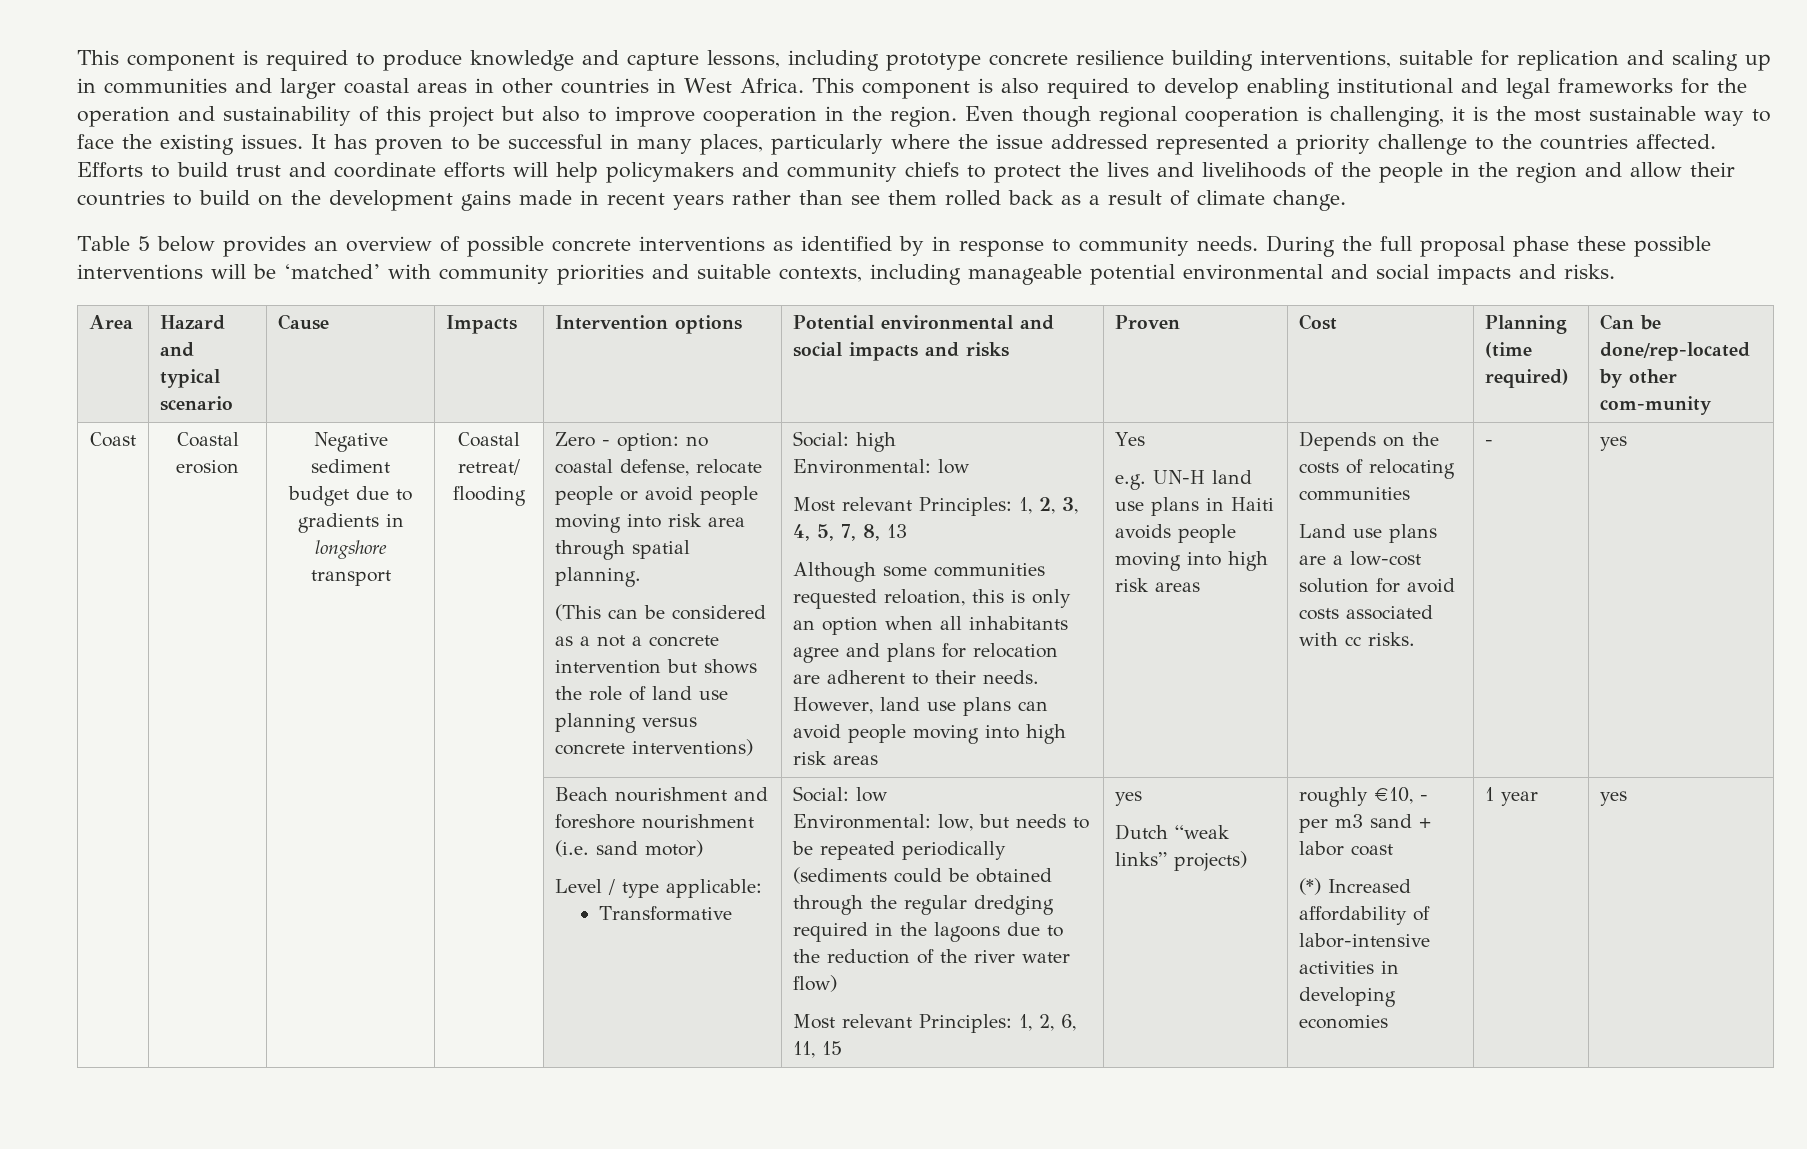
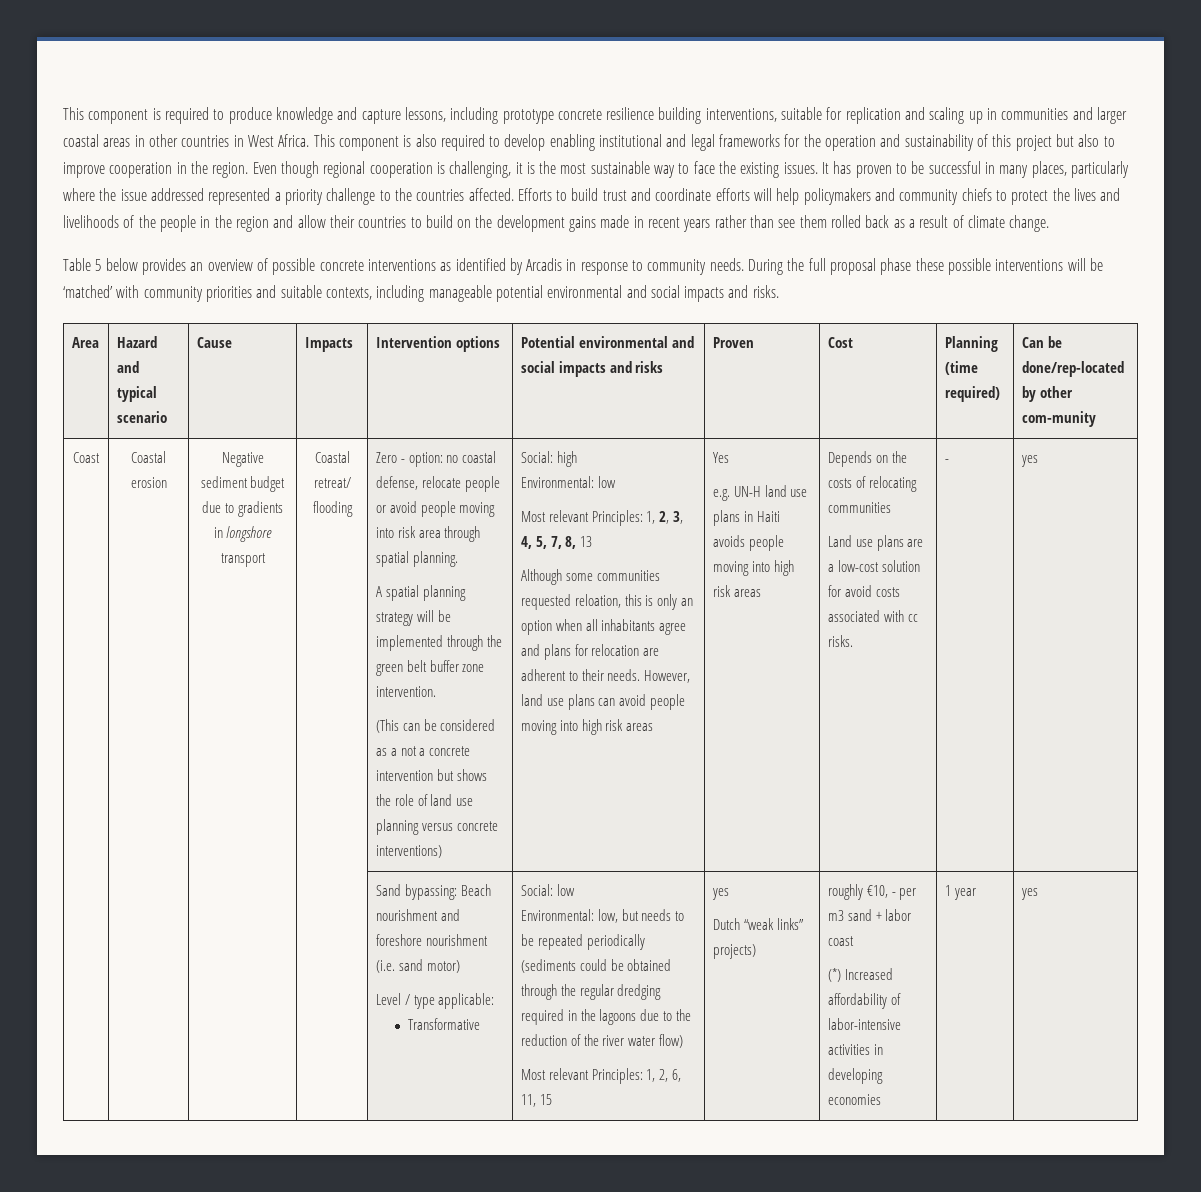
(924, 246) none -> [526,258,563,271] Arcadis
(642, 577) none -> [375,585,466,601] [375,610,451,626] [375,635,502,651] [375,660,485,676] [375,686,436,697] // A spatial planning strategy will be implemented through the green belt buffer zone intervention.
(1628, 443) none -> [375,884,457,900] Sand bypassing:

